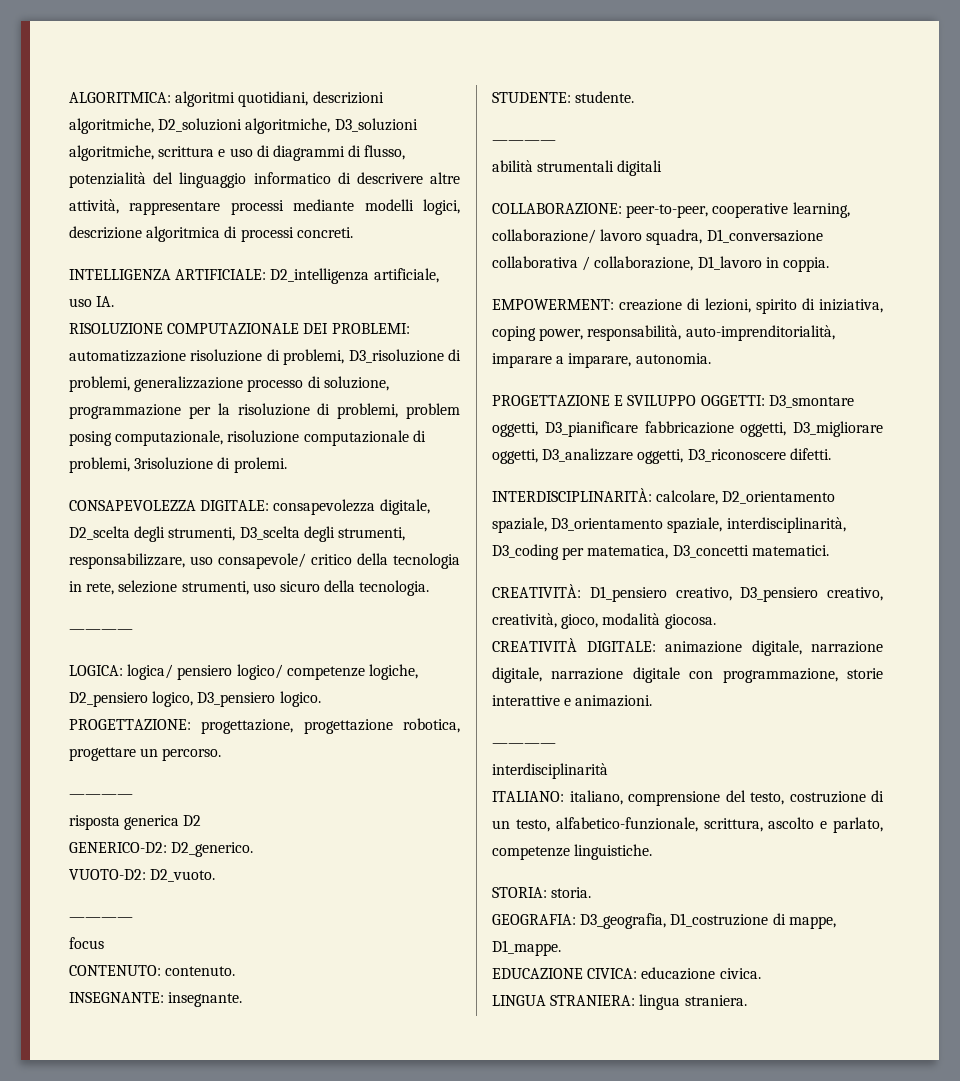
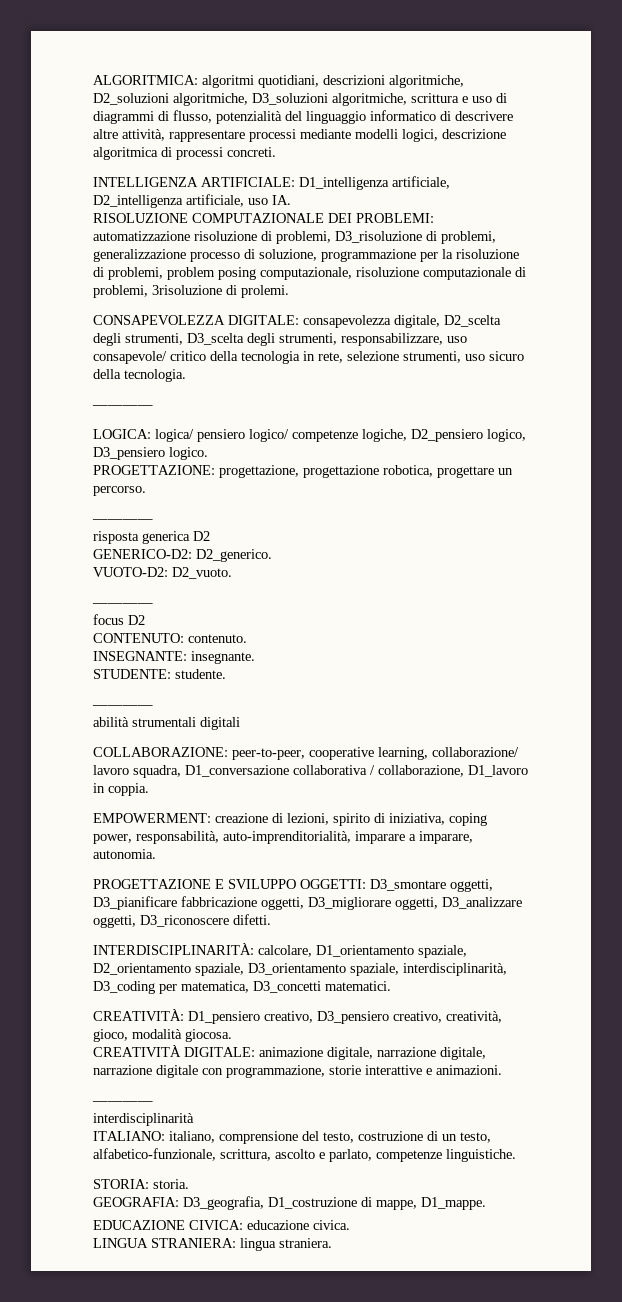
(267, 274) none -> [299,176,450,190] D1_intelligenza artificiale,
(104, 943) none -> [128,615,145,625] D2
(719, 497) none -> [316,945,467,958] D1_orientamento spaziale,

